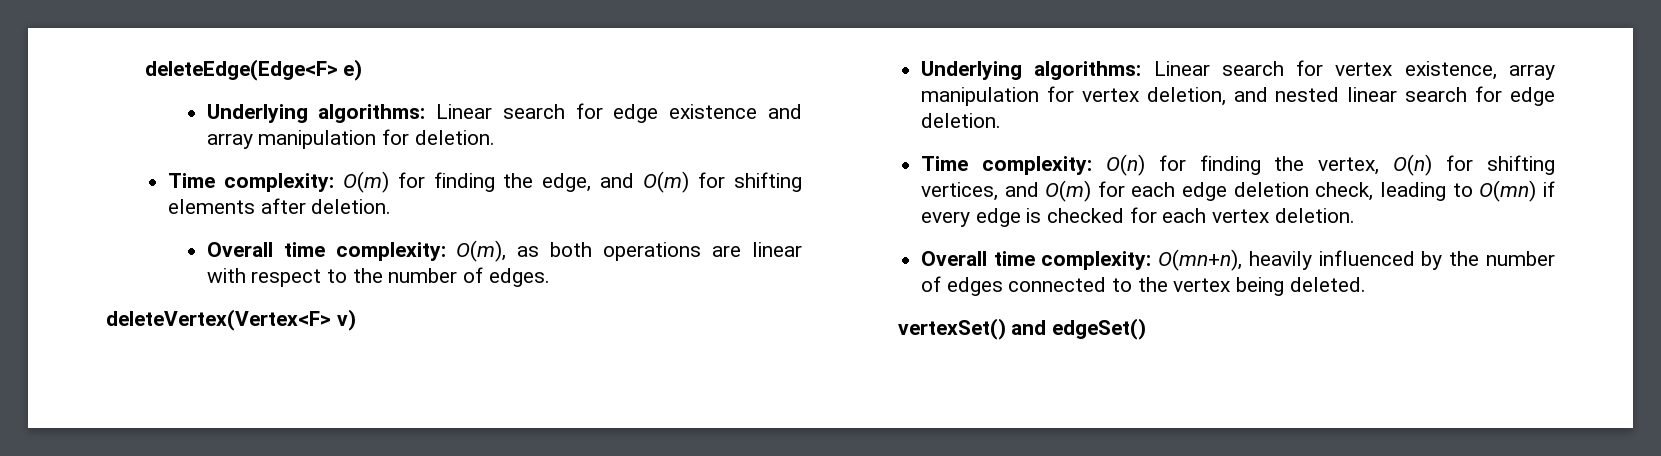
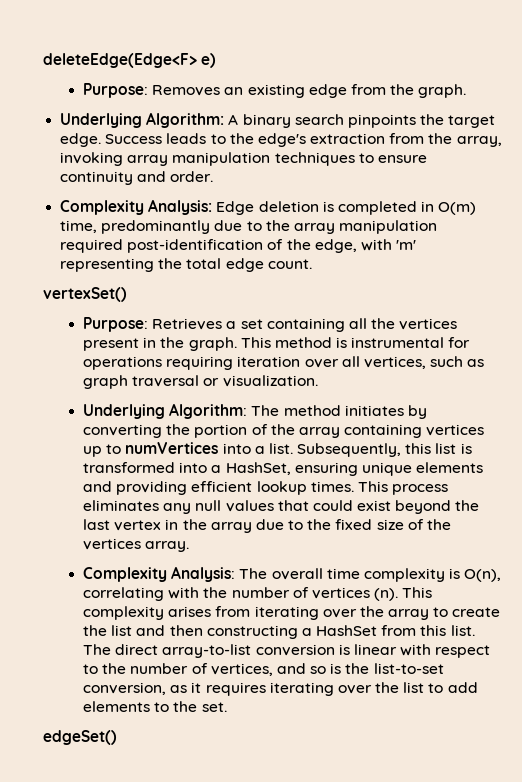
[206,103,802,123] [206,129,495,149] [167,171,802,193] [167,198,392,214] [206,240,742,262] Underlying algorithms: Linear search for edge existence and array manipulation for deletion. // Time complexity: O(m) for finding the edge, and O(m) for shifting elements after deletion. // Overall time complexity: O(m), as both operations are -> [82,83,467,98] [60,112,496,128] [60,133,502,147] [60,152,427,166] [60,171,214,185] [60,199,477,215] [60,220,438,234] [60,239,417,253] [60,258,312,272] [42,287,127,302] [82,317,458,332] [82,337,471,351] [82,356,485,370] [82,375,318,389] [82,403,427,419] [82,424,485,438] [82,442,472,457] [82,462,484,476] [82,481,449,495] [82,500,480,514] [82,519,451,533] [82,538,190,552] [82,566,502,582] [82,587,433,601] [82,606,501,620] [82,625,475,639] [82,644,350,658] Purpose: Removes an existing edge from the graph. // Underlying Algorithm: A binary search pinpoints the target edge. Success leads to the edge's extraction from the array, invoking array manipulation techniques to ensure continuity and order. // Complexity Analysis: Edge deletion is completed in O(m) time, predominantly due to the array manipulation required post-identification of the edge, with 'm' representing the total edge count. // vertexSet() // Purpose: Retrieves a set containing all the vertices present in the graph. This method is instrumental for operations requiring iteration over all vertices, such as graph traversal or visualization. // Underlying Algorithm: The method initiates by converting the portion of the array containing vertices up to numVertices into a list. Subsequently, this list is transformed into a HashSet, ensuring unique elements and providing efficient lookup times. This process eliminates any null values that could exist beyond the last vertex in the array due to the fixed size of the vertices array. // Complexity Analysis: The overall time complexity is O(n), correlating with the number of vertices (n). This complexity arises from iterating over the array to create the list and then constructing a HashSet from this list. The direct array-to-list conversion is
[488,268,550,287] [106,309,356,331] [920,60,1555,80] [920,86,1555,106] [920,113,1001,128] [920,154,1555,176] [920,180,1555,202] [920,207,1355,227] [920,249,1555,271] [920,276,1366,296] [897,318,1047,340] edges. // deleteVertex(Vertex<F> v) // Underlying algorithms: Linear search for vertex existence, array manipulation for vertex deletion, and nested linear search for edge deletion. // Time complexity: O(n) for finding the vertex, O(n) for shifting vertices, and O(m) for each edge deletion check, leading to O(mn) if every edge is checked for each vertex deletion. // Overall time complexity: O(mn+n), heavily influenced by the number of edges connected to the vertex being deleted. // vertexSet() and -> [210,663,444,676] [82,682,478,696] [82,701,227,712] vertices, and so is the list-to-set conversion, as it requires iterating over the list to add elements to the set. //

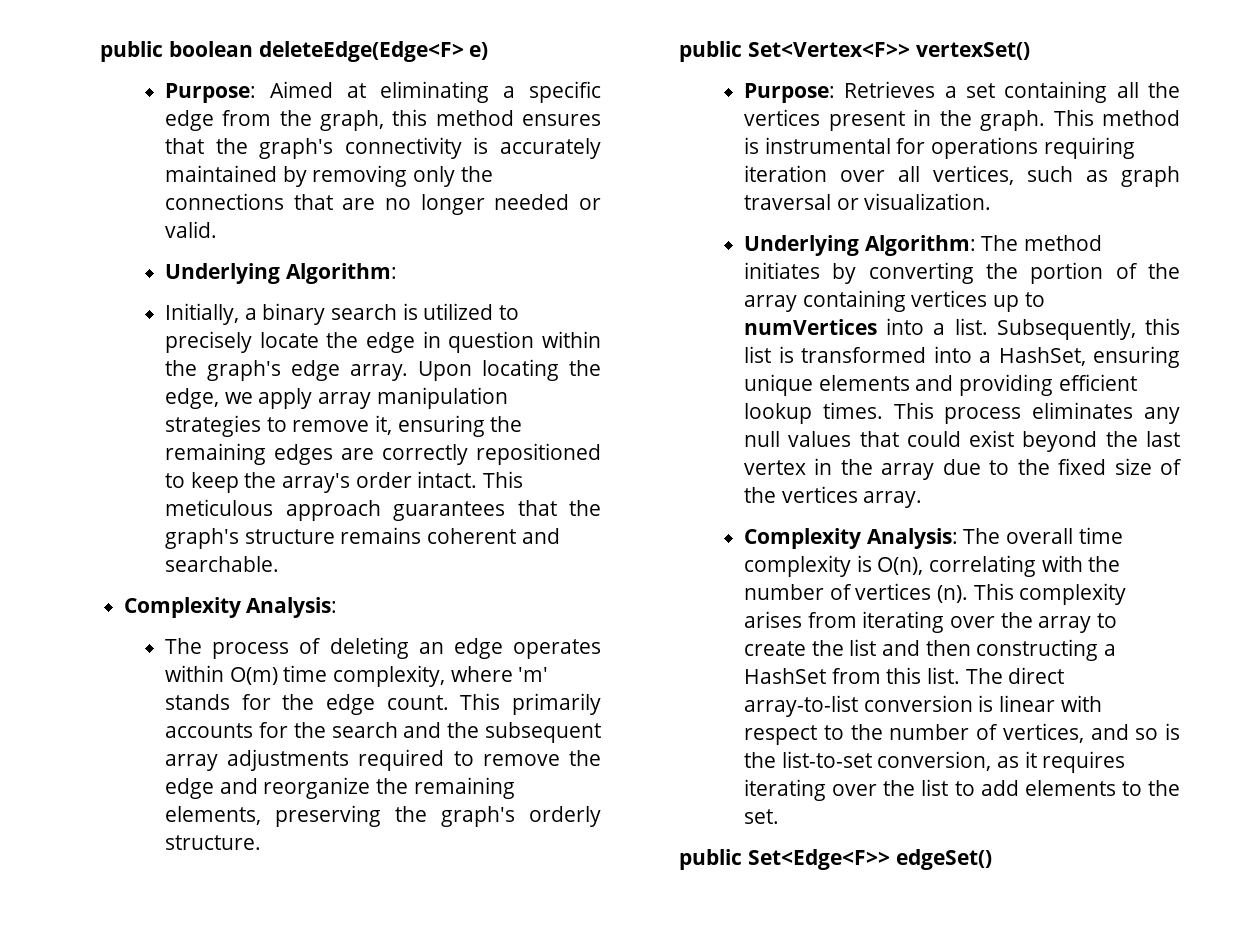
(42, 60) none -> [100,41,254,62] public boolean
[152,84,467,98] [60,112,496,128] [60,133,502,147] [60,152,427,166] [60,171,214,185] [60,199,477,215] [60,220,438,234] [60,239,417,253] [60,258,312,272] Removes an existing edge from the graph. // Underlying Algorithm: A binary search pinpoints the target edge. Success leads to the edge's extraction from the array, invoking array manipulation techniques to ensure continuity and order. // Complexity Analysis: Edge deletion is completed in O(m) time, predominantly due to the array manipulation required post-identification of the edge, with 'm' representing the total edge count. // -> [270,81,601,103] [165,109,601,131] [165,137,601,159] [165,165,493,187] [165,193,601,215] [165,221,218,238] [165,263,397,284] [165,303,520,325] [165,331,601,353] [165,359,601,381] [165,387,508,409] [165,415,523,437] [165,443,601,465] [165,471,524,493] [165,499,601,521] [165,527,560,549] [165,556,280,572] [123,597,338,618] [165,637,601,659] [165,665,549,687] [165,693,601,715] [165,722,601,743] [165,749,601,771] [165,777,515,799] [165,805,601,827] [165,835,262,850] [679,41,911,62] Aimed at eliminating a specific edge from the graph, this method ensures that the graph's connectivity is accurately maintained by removing only the connections that are no longer needed or valid. // Underlying Algorithm: // Initially, a binary search is utilized to precisely locate the edge in question within the graph's edge array. Upon locating the edge, we apply array manipulation strategies to remove it, ensuring the remaining edges are correctly repositioned to keep the array's order intact. This meticulous approach guarantees that the graph's structure remains coherent and searchable. // Complexity Analysis: // The process of deleting an edge operates within O(m) time complexity, where 'm' stands for the edge count. This primarily accounts for the search and the subsequent array adjustments required to remove the edge and reorganize the remaining elements, preserving the graph's orderly structure. // public Set<Vertex<F>>
(227, 707) none -> [679,849,891,870] public Set<Edge<F>>

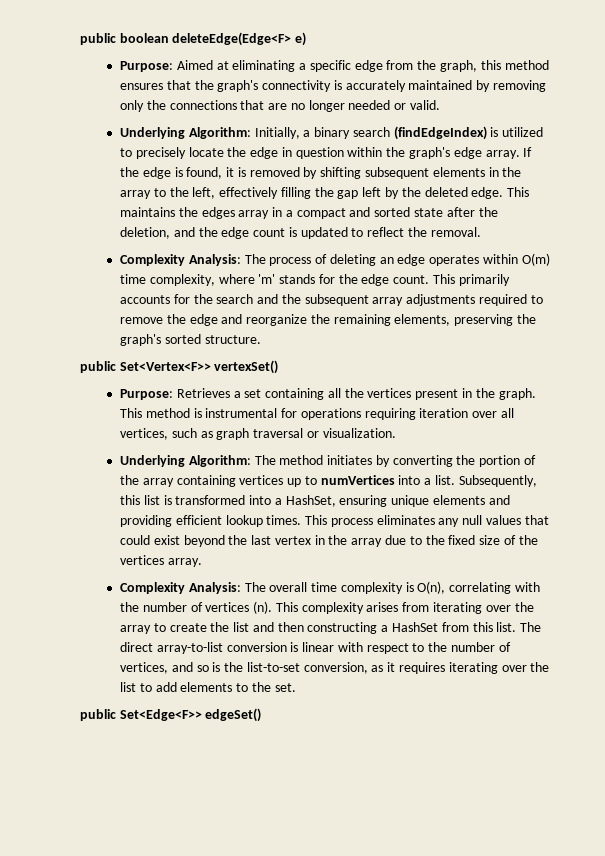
(397, 273) // -> (251, 133) none
(398, 312) none -> [393,126,487,140] (findEdgeIndex)
[418,359,601,381] [165,387,508,409] [165,415,523,437] [165,443,601,465] [165,471,524,493] [165,499,601,521] [165,527,560,549] [165,556,280,572] [123,597,338,618] Upon locating the edge, we apply array manipulation strategies to remove it, ensuring the remaining edges are correctly repositioned to keep the array's order intact. This meticulous approach guarantees that the graph's structure remains coherent and searchable. // Complexity Analysis: // -> [523,147,533,157] [119,167,522,179] [119,187,530,199] [119,207,498,219] [119,227,481,239] [119,254,241,266] If the edge is found, it is removed by shifting subsequent elements in the array to the left, effectively filling the gap left by the deleted edge. This maintains the edges array in a compact and sorted state after the deletion, and the edge count is updated to reflect the removal. // Complexity Analysis:
[529,806,601,827] orderly -> [164,334,201,344] sorted

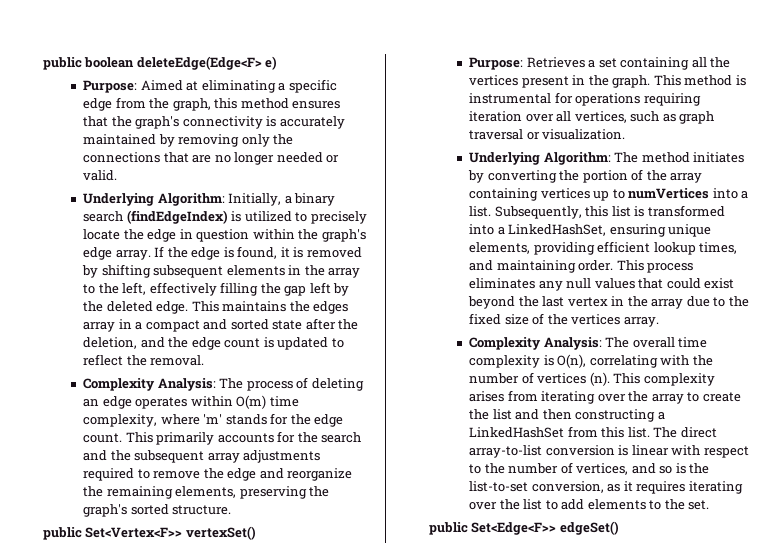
[285,495,336,507] HashSet, -> [508,224,607,236] LinkedHashSet,
[433,495,510,505] elements and -> [469,242,531,254] elements,
[266,515,302,525] times. -> [699,242,738,254] [469,260,614,273] times, and maintaining order.
[392,622,439,632] HashSet -> [469,427,565,438] LinkedHashSet

